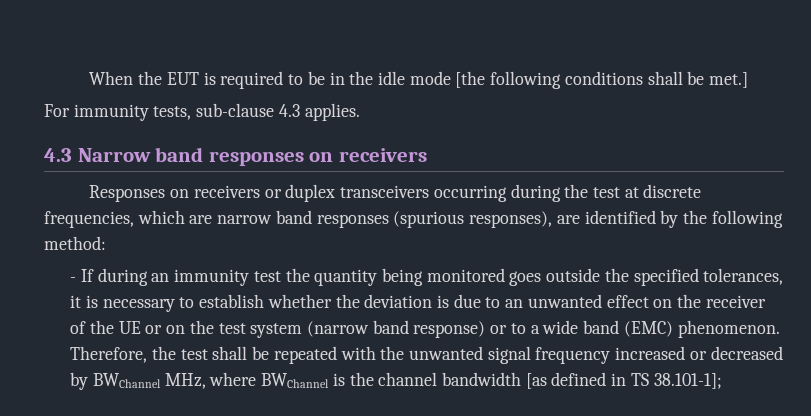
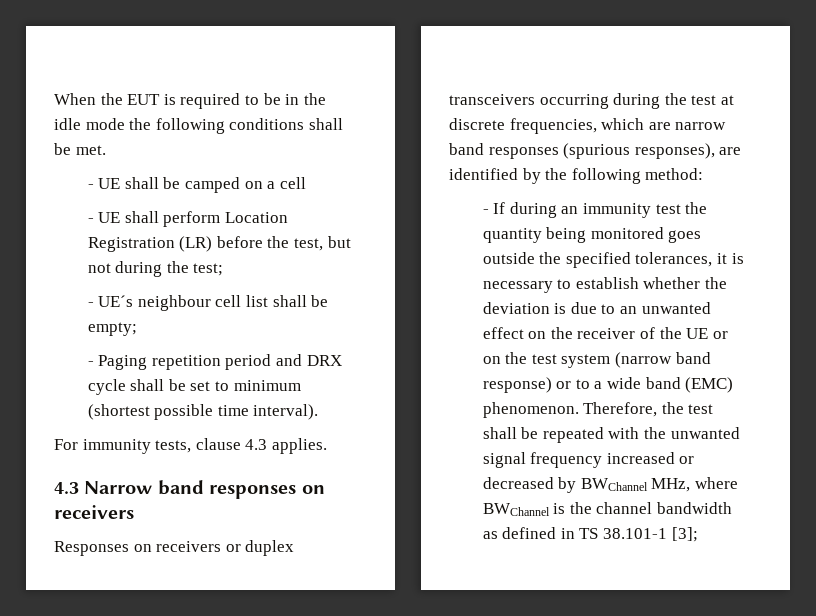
[455,71,486,88] [the -> [129,118,152,130] the
[709,72,749,88] met.] -> [75,145,106,155] [87,177,306,193] [87,211,289,227] [87,236,351,252] [87,261,224,277] [87,295,329,311] [87,322,137,336] [87,354,342,370] [87,379,301,395] [87,404,319,420] met. // - UE shall be camped on a cell // - UE shall perform Location Registration (LR) before the test, but not during the test; // - UE´s neighbour cell list shall be empty; // - Paging repetition period and DRX cycle shall be set to minimum (shortest possible time interval).
[196,103,275,117] sub-clause -> [195,438,241,450] clause
[525,373,547,389] [as -> [482,531,498,539] as
[653,373,722,389] 38.101-1]; -> [603,527,698,542] 38.101-1 [3];

